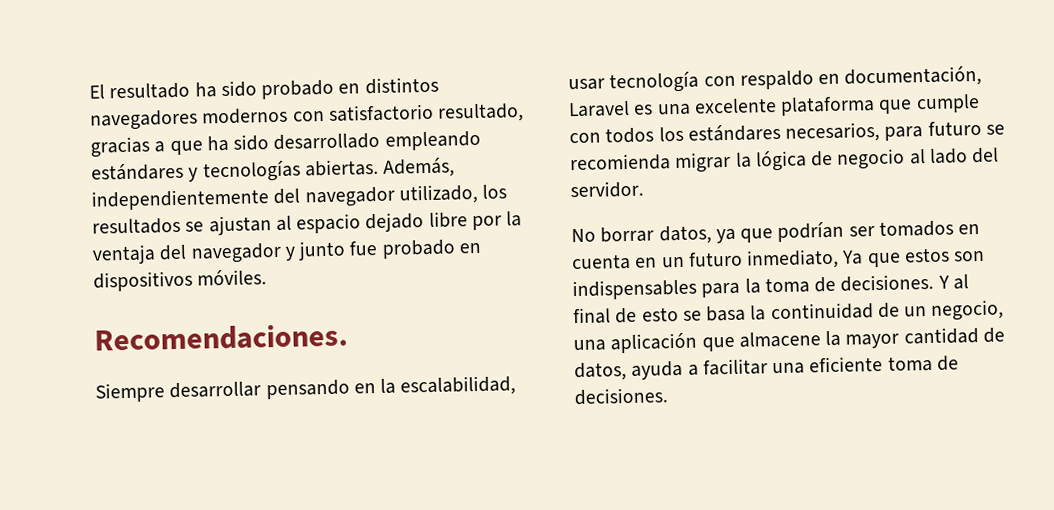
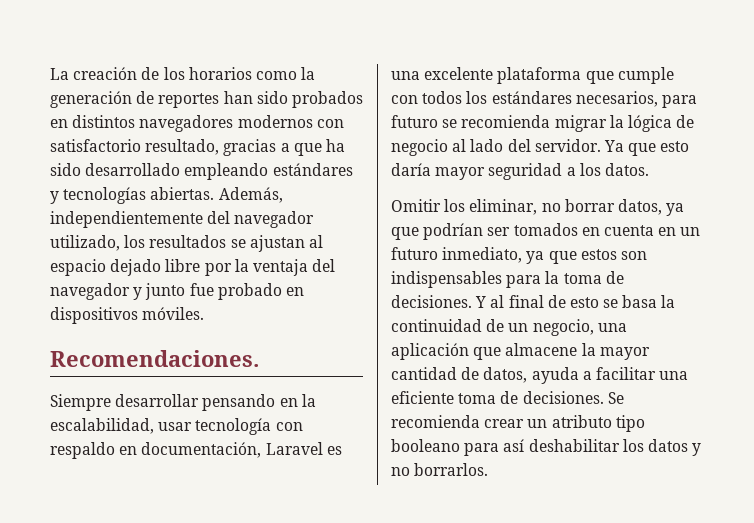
[89,79,335,100] El resultado ha sido probado -> [50,67,316,80] [50,91,363,108] La creación de los horarios como la generación de reportes han sido probados
[571,228,596,243] // No -> [603,140,690,156] [391,163,649,180] [391,199,561,215] Ya que esto daría mayor seguridad a los datos. // Omitir los eliminar, no
[841,250,864,265] Ya -> [526,251,545,264] ya
(668, 396) none -> [607,392,624,404] [391,415,645,432] [391,439,702,456] [391,463,489,476] Se recomienda crear un atributo tipo booleano para así deshabilitar los datos y no borrarlos.

